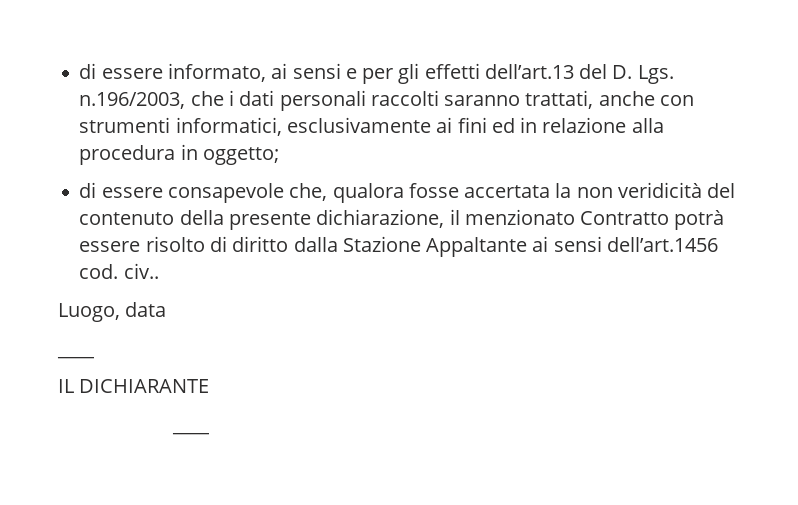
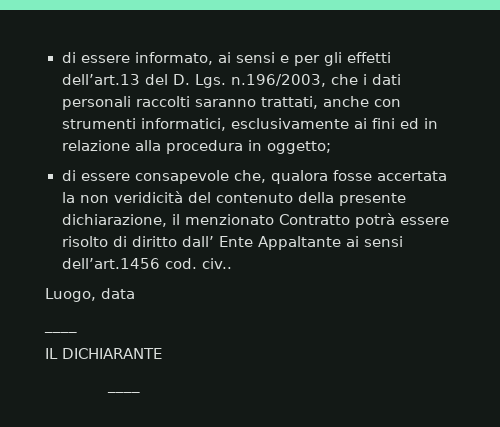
[293,236,421,252] dalla Stazione -> [181,236,253,247] dall’ Ente

